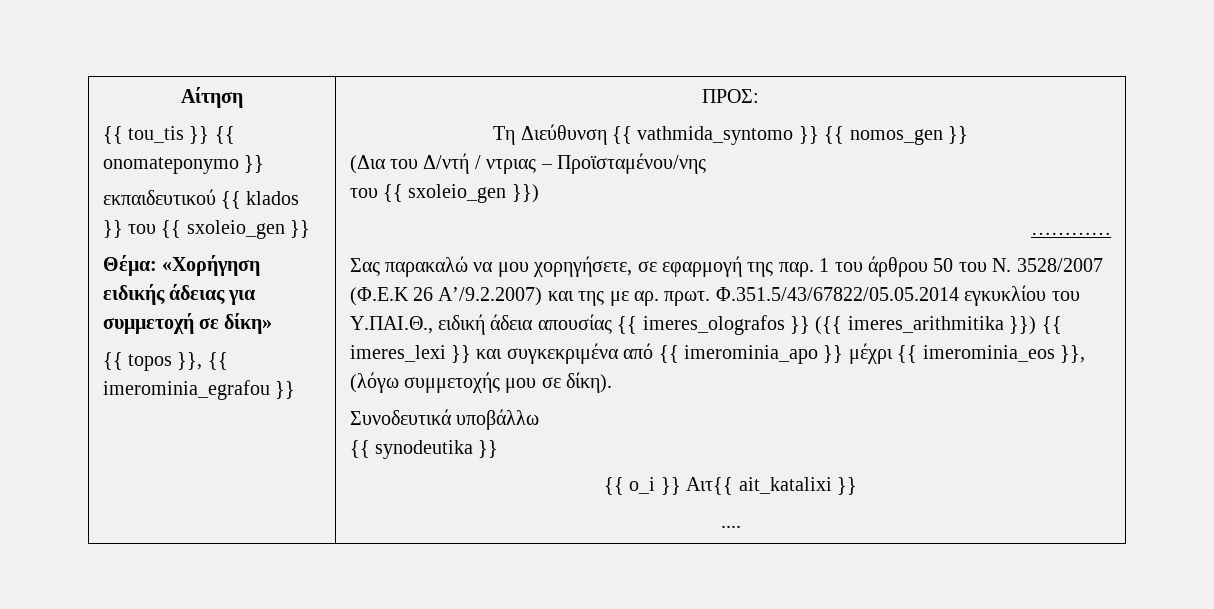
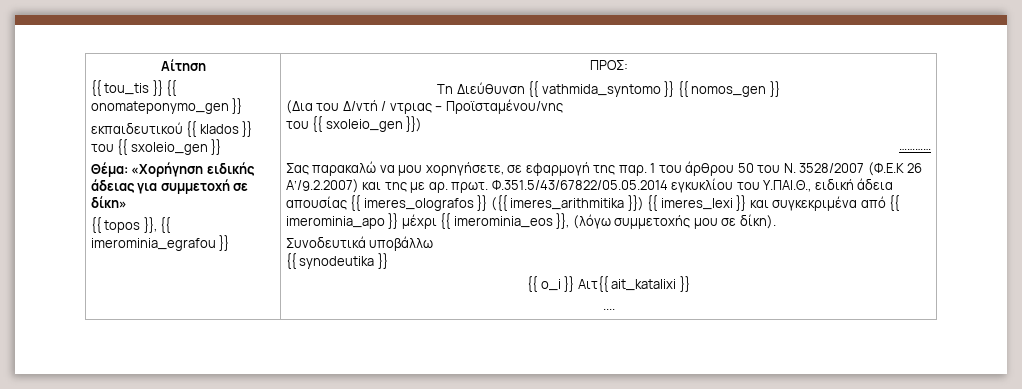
[102,157,239,174] onomateponymo -> [90,101,229,114] onomateponymo_gen

